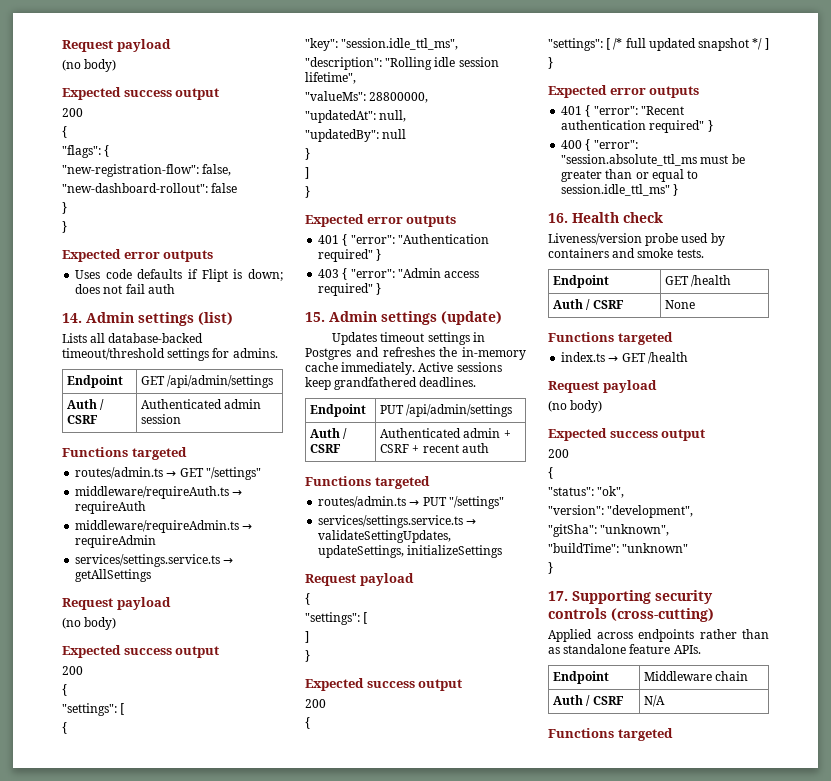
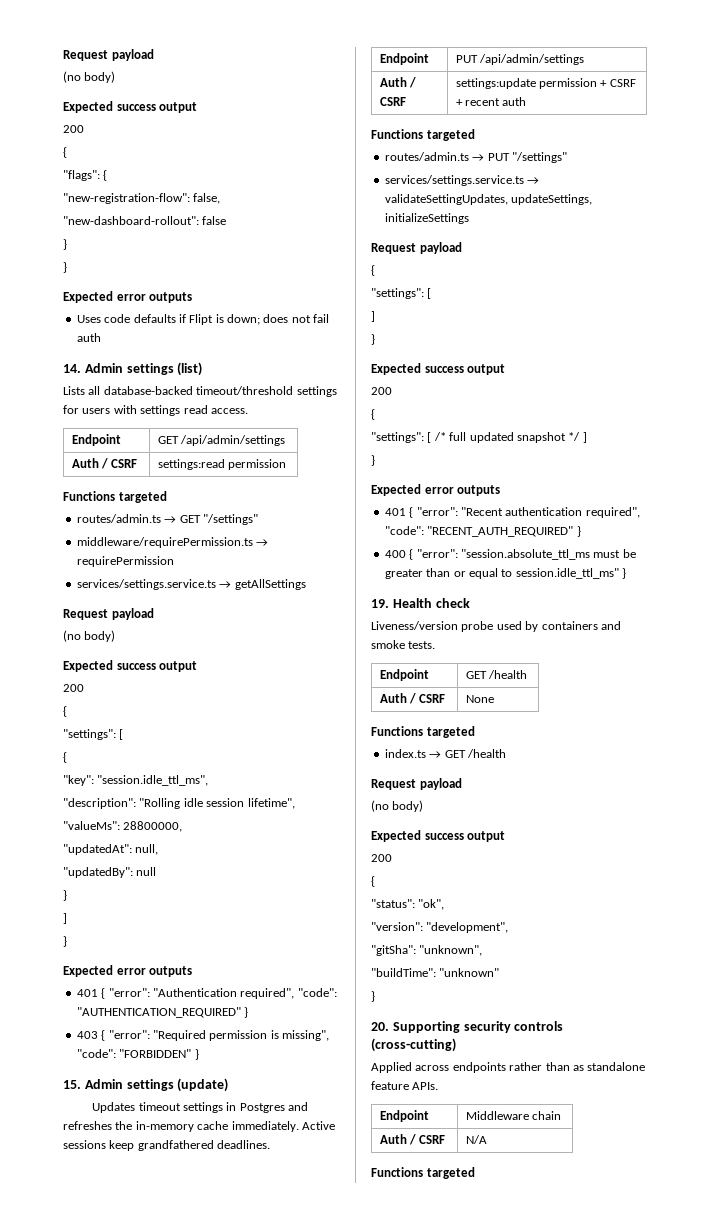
[232,348,278,358] admins. -> [82,405,248,416] users with settings read access.
[141,399,262,409] [141,414,182,424] Authenticated admin session -> [157,459,287,470] settings:read permission
[75,486,243,499] [75,501,147,514] [75,520,253,533] [75,535,157,548] middleware/requireAuth.ts → requireAuth // middleware/requireAdmin.ts → requireAdmin -> [76,537,269,548] [76,556,174,567] middleware/requirePermission.ts → requirePermission
[318,249,374,262] required" -> [240,988,337,999] [76,1007,241,1018] required", "code": "AUTHENTICATION_REQUIRED"
[397,268,480,278] [318,283,374,296] "Admin access required" -> [152,1030,329,1041] [76,1049,192,1058] "Required permission is missing", "code": "FORBIDDEN"
[380,428,501,438] Authenticated admin -> [455,78,598,89] settings:update permission
[649,120,705,133] required" -> [585,507,640,518] [384,526,574,537] required", "code": "RECENT_AUTH_REQUIRED"
[548,213,568,223] 16. -> [371,599,389,608] 19.
[548,591,568,601] 17. -> [371,1022,389,1031] 20.

